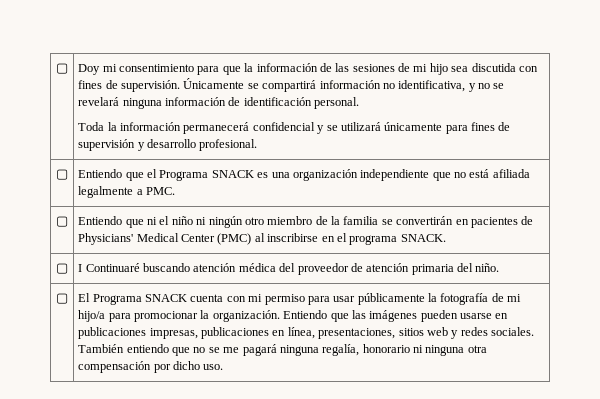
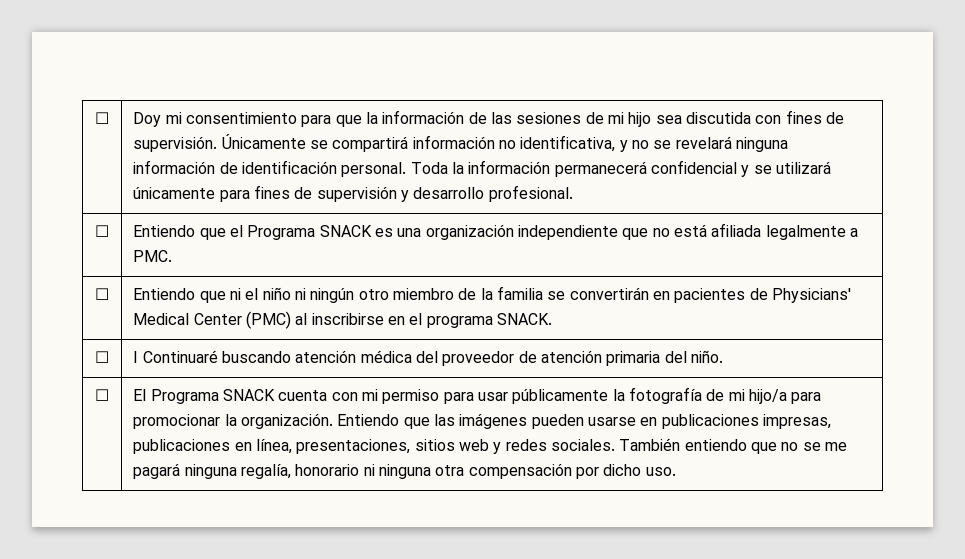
[56,63,68,74] ▢ -> [95,112,109,124] ☐
(360, 103) // -> (407, 169) none
[56,169,68,180] ▢ -> [95,225,109,237] ☐
[56,216,68,227] ▢ -> [95,288,109,300] ☐
[56,263,68,274] ▢ -> [95,351,109,363] ☐
[56,293,68,304] ▢ -> [95,389,109,401] ☐

